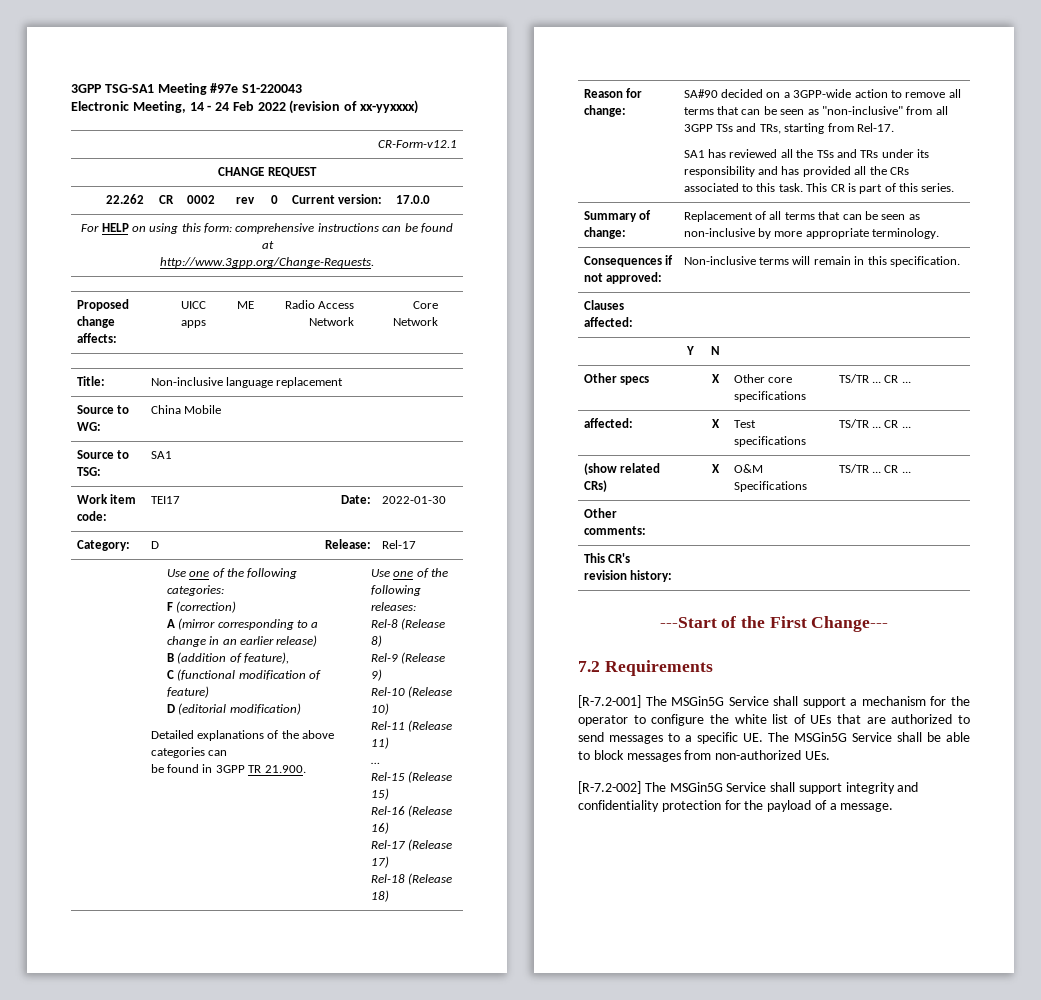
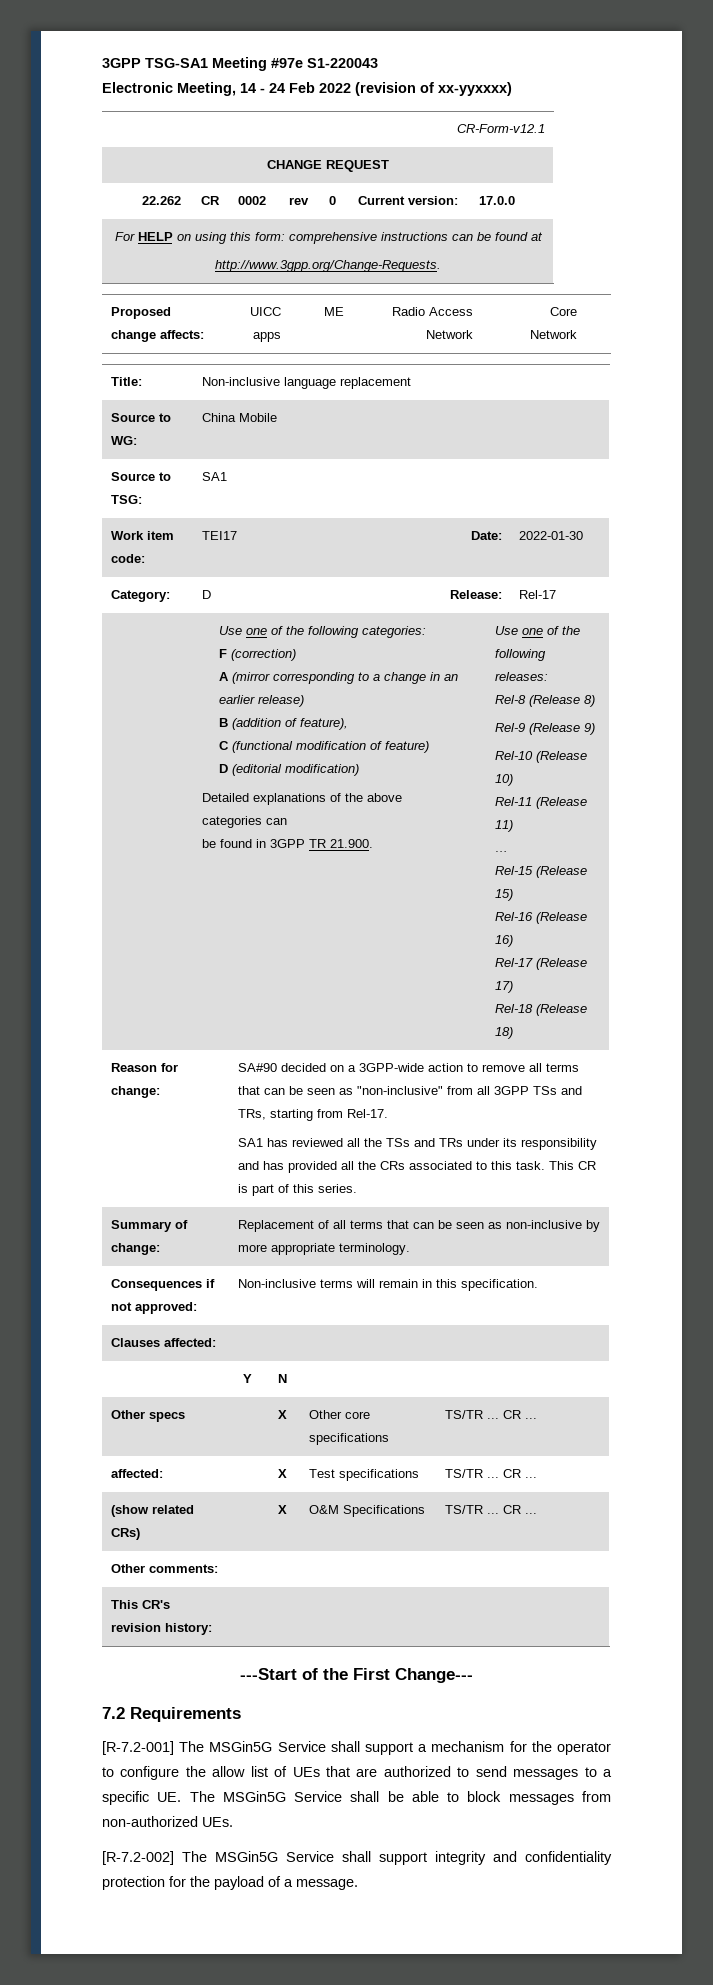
[734,714,767,724] white -> [212,1766,246,1777] allow

